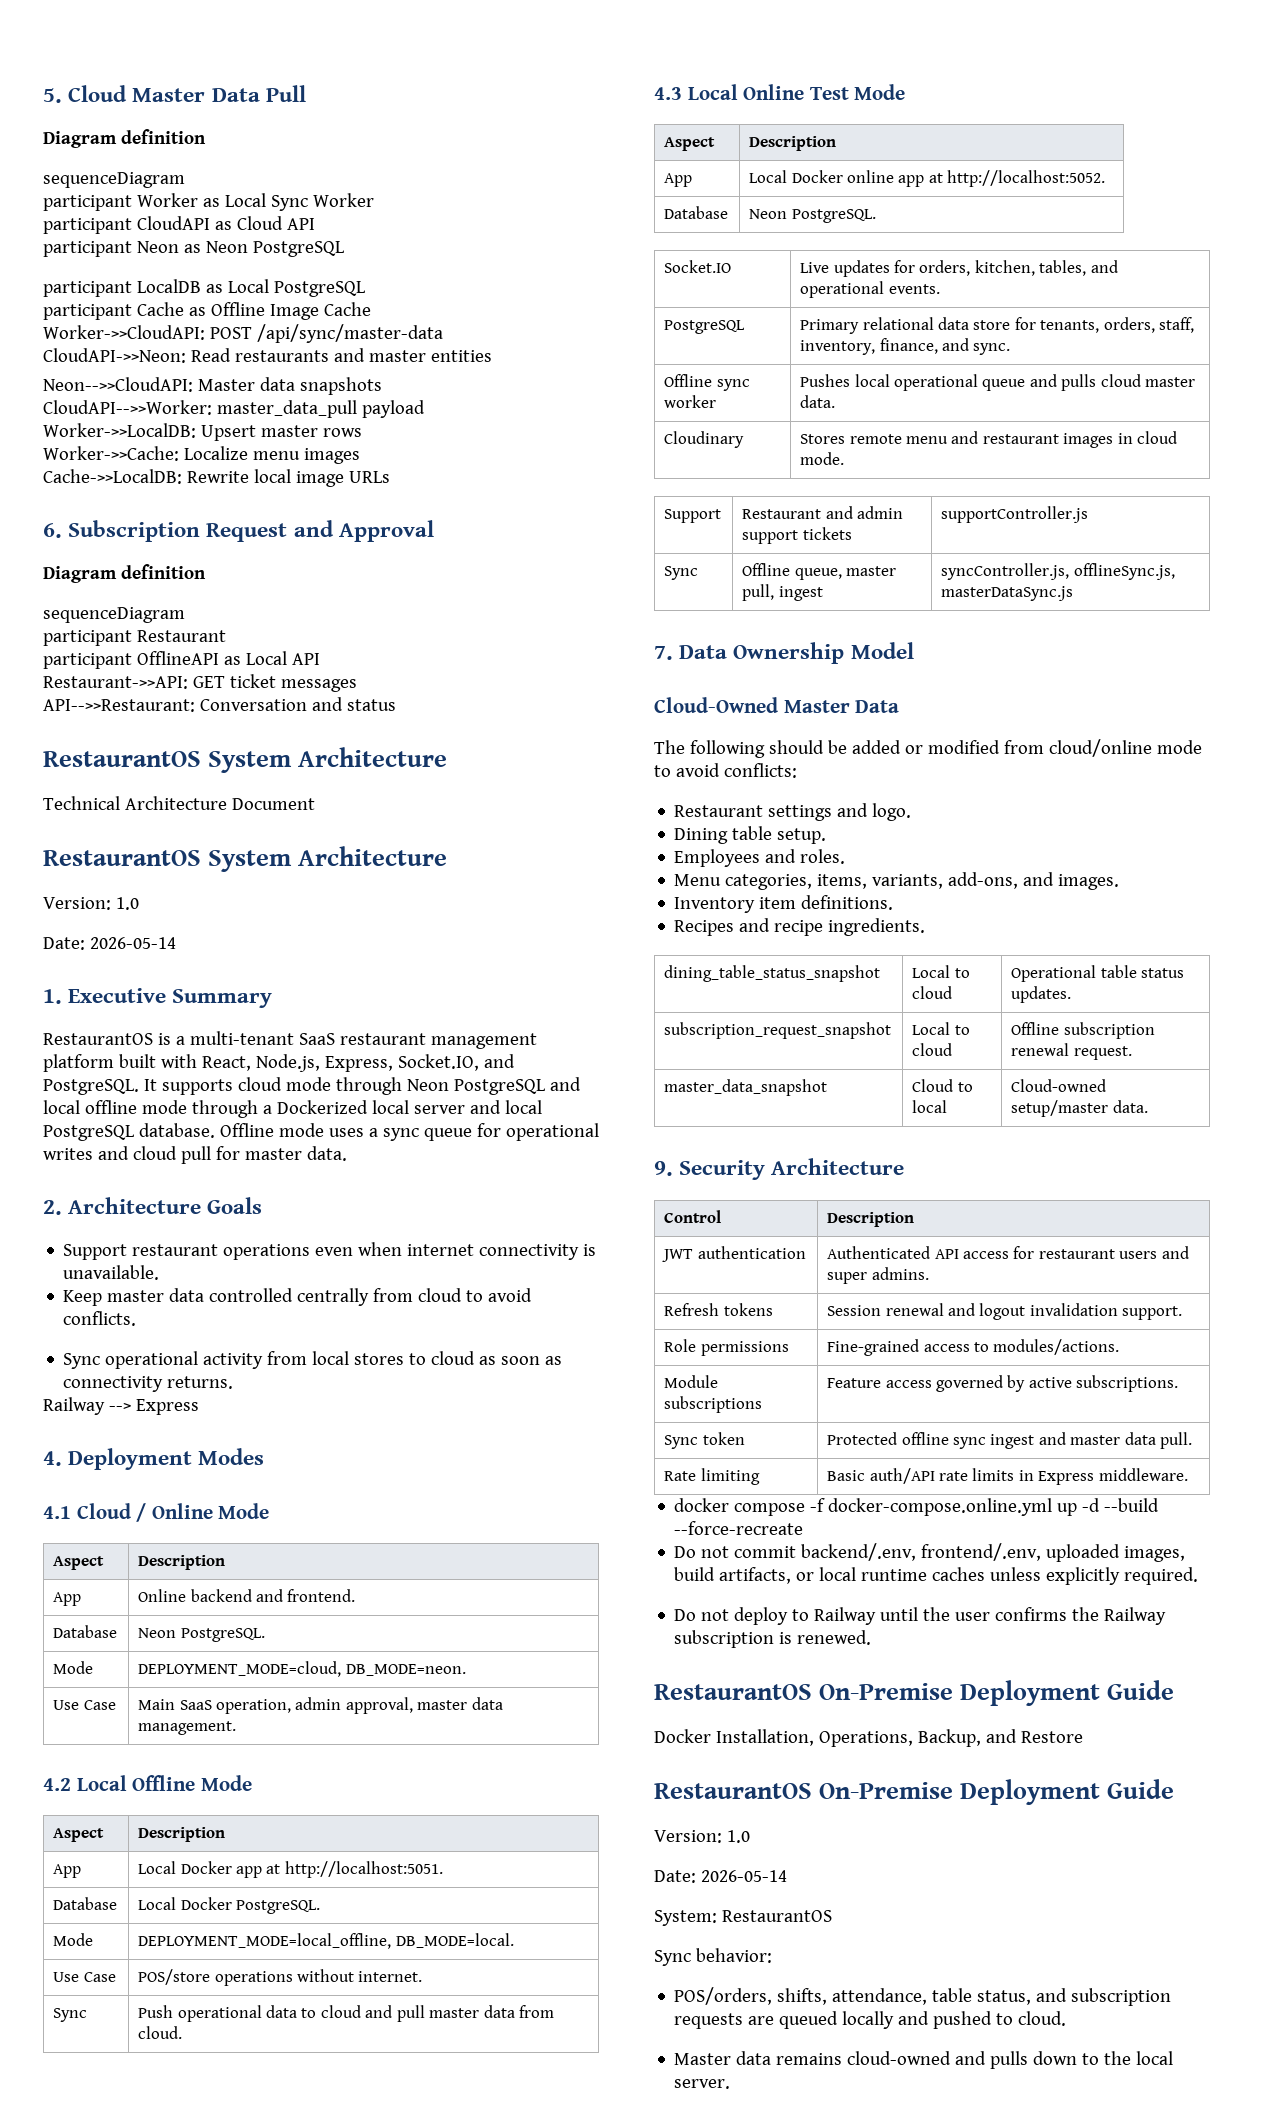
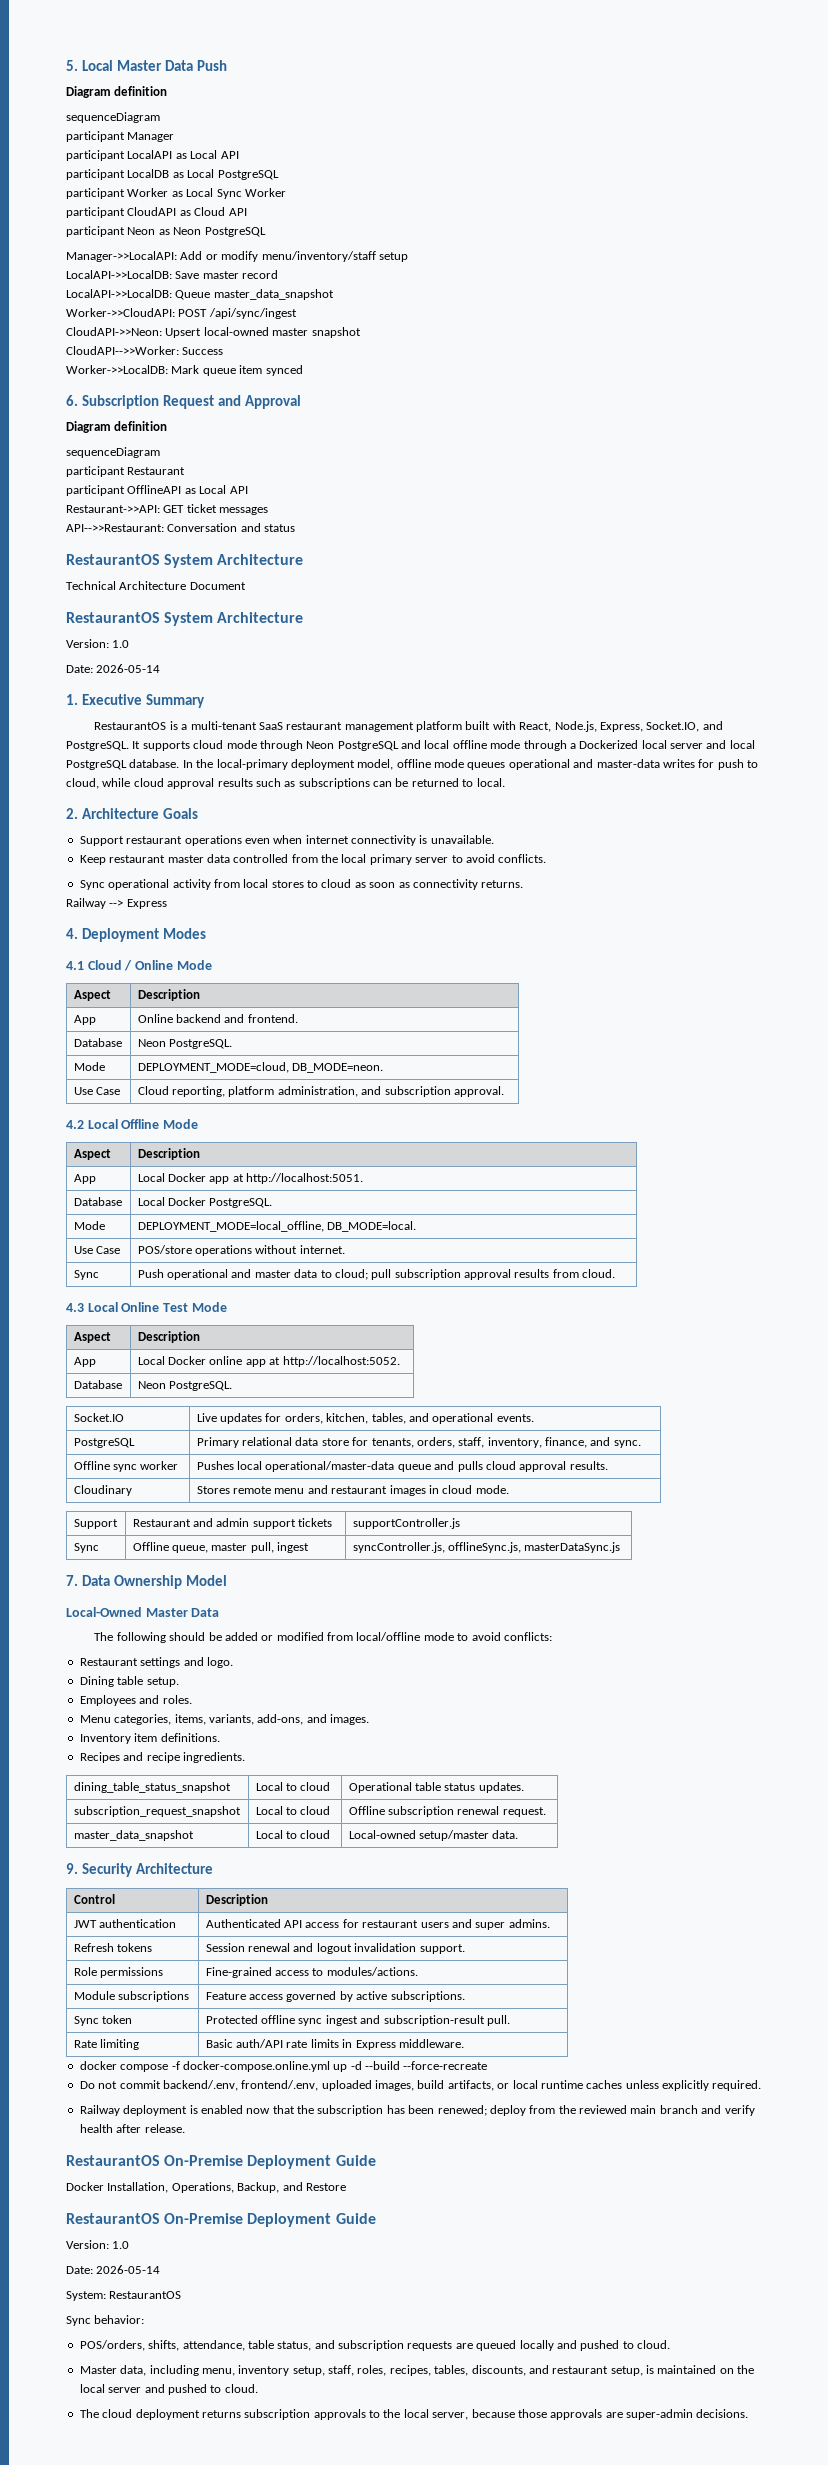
[68,85,306,102] [43,129,206,148] [43,172,185,188] Cloud Master Data Pull // Diagram definition // sequenceDiagram -> [81,60,227,71] [66,86,168,98] [66,112,160,123] [66,131,175,142] [66,150,239,161] [66,169,279,180] Local Master Data Push // Diagram definition // sequenceDiagram // participant Manager // participant LocalAPI as Local API // participant LocalDB as Local PostgreSQL
[43,279,365,297] [43,302,371,320] participant LocalDB as Local PostgreSQL // participant Cache as Offline Image Cache -> [66,251,408,262] [66,270,279,279] [66,289,334,300] Manager->>LocalAPI: Add or modify menu/inventory/staff setup // LocalAPI->>LocalDB: Save master record // LocalAPI->>LocalDB: Queue master_data_snapshot
[256,324,443,343] /api/sync/master-data -> [208,308,297,319] /api/sync/ingest
[190,348,492,362] [43,377,382,395] Read restaurants and master entities // Neon-->>CloudAPI: Master data snapshots -> [165,327,361,338] Upsert local-owned master snapshot
[216,400,425,418] master_data_pull payload -> [182,347,224,355] Success
[200,425,362,441] [43,446,360,464] [43,469,390,487] Upsert master rows // Worker->>Cache: Localize menu images // Cache->>LocalDB: Rewrite local image URLs -> [171,365,303,376] Mark queue item synced
[219,1123,599,1141] [43,1146,347,1164] Offline mode uses a sync queue for operational writes and cloud pull for master data. -> [182,759,758,770] [66,778,505,789] In the local-primary deployment model, offline mode queues operational and master-data writes for push to cloud, while cloud approval results such as subscriptions can be returned to local.
(103, 1298) none -> [109,855,166,863] restaurant
[297,1288,463,1306] centrally from cloud -> [291,854,449,865] from the local primary server
[138,1697,503,1714] [138,1721,237,1735] Main SaaS operation, admin approval, master data management. -> [137,1086,504,1097] Cloud reporting, platform administration, and subscription approval.
[265,2005,515,2022] data to cloud and pull master data -> [231,1269,550,1280] and master data to cloud; pull subscription approval results
[893,374,978,391] operational -> [265,1461,395,1472] operational/master-data
[1145,377,1196,387] [800,395,836,408] master data. -> [519,1461,608,1472] approval results.
[654,697,778,713] Cloud-Owned -> [66,1607,142,1617] Local-Owned
[1048,739,1152,757] cloud/online -> [356,1632,421,1641] local/offline
[912,1079,973,1092] [912,1100,948,1113] [1011,1079,1107,1092] Cloud to local | Cloud-owned -> [255,1830,331,1839] [348,1830,416,1839] Local to cloud | Local-owned
[1070,1432,1156,1445] master data -> [383,2015,485,2026] subscription-result
[674,1607,1167,1625] [674,1630,872,1648] Do not deploy to Railway until the user confirms the Railway subscription is renewed. -> [79,2105,755,2116] [79,2124,185,2133] Railway deployment is enabled now that the subscription has been renewed; deploy from the reviewed main branch and verify health after release.
[736,2051,1174,2069] [674,2079,731,2089] data remains cloud-owned and pulls down to the local server. -> [120,2365,755,2376] [79,2384,258,2395] [79,2409,749,2420] data, including menu, inventory setup, staff, roles, recipes, tables, discounts, and restaurant setup, is maintained on the local server and pushed to cloud. // The cloud deployment returns subscription approvals to the local server, because those approvals are super-admin decisions.

